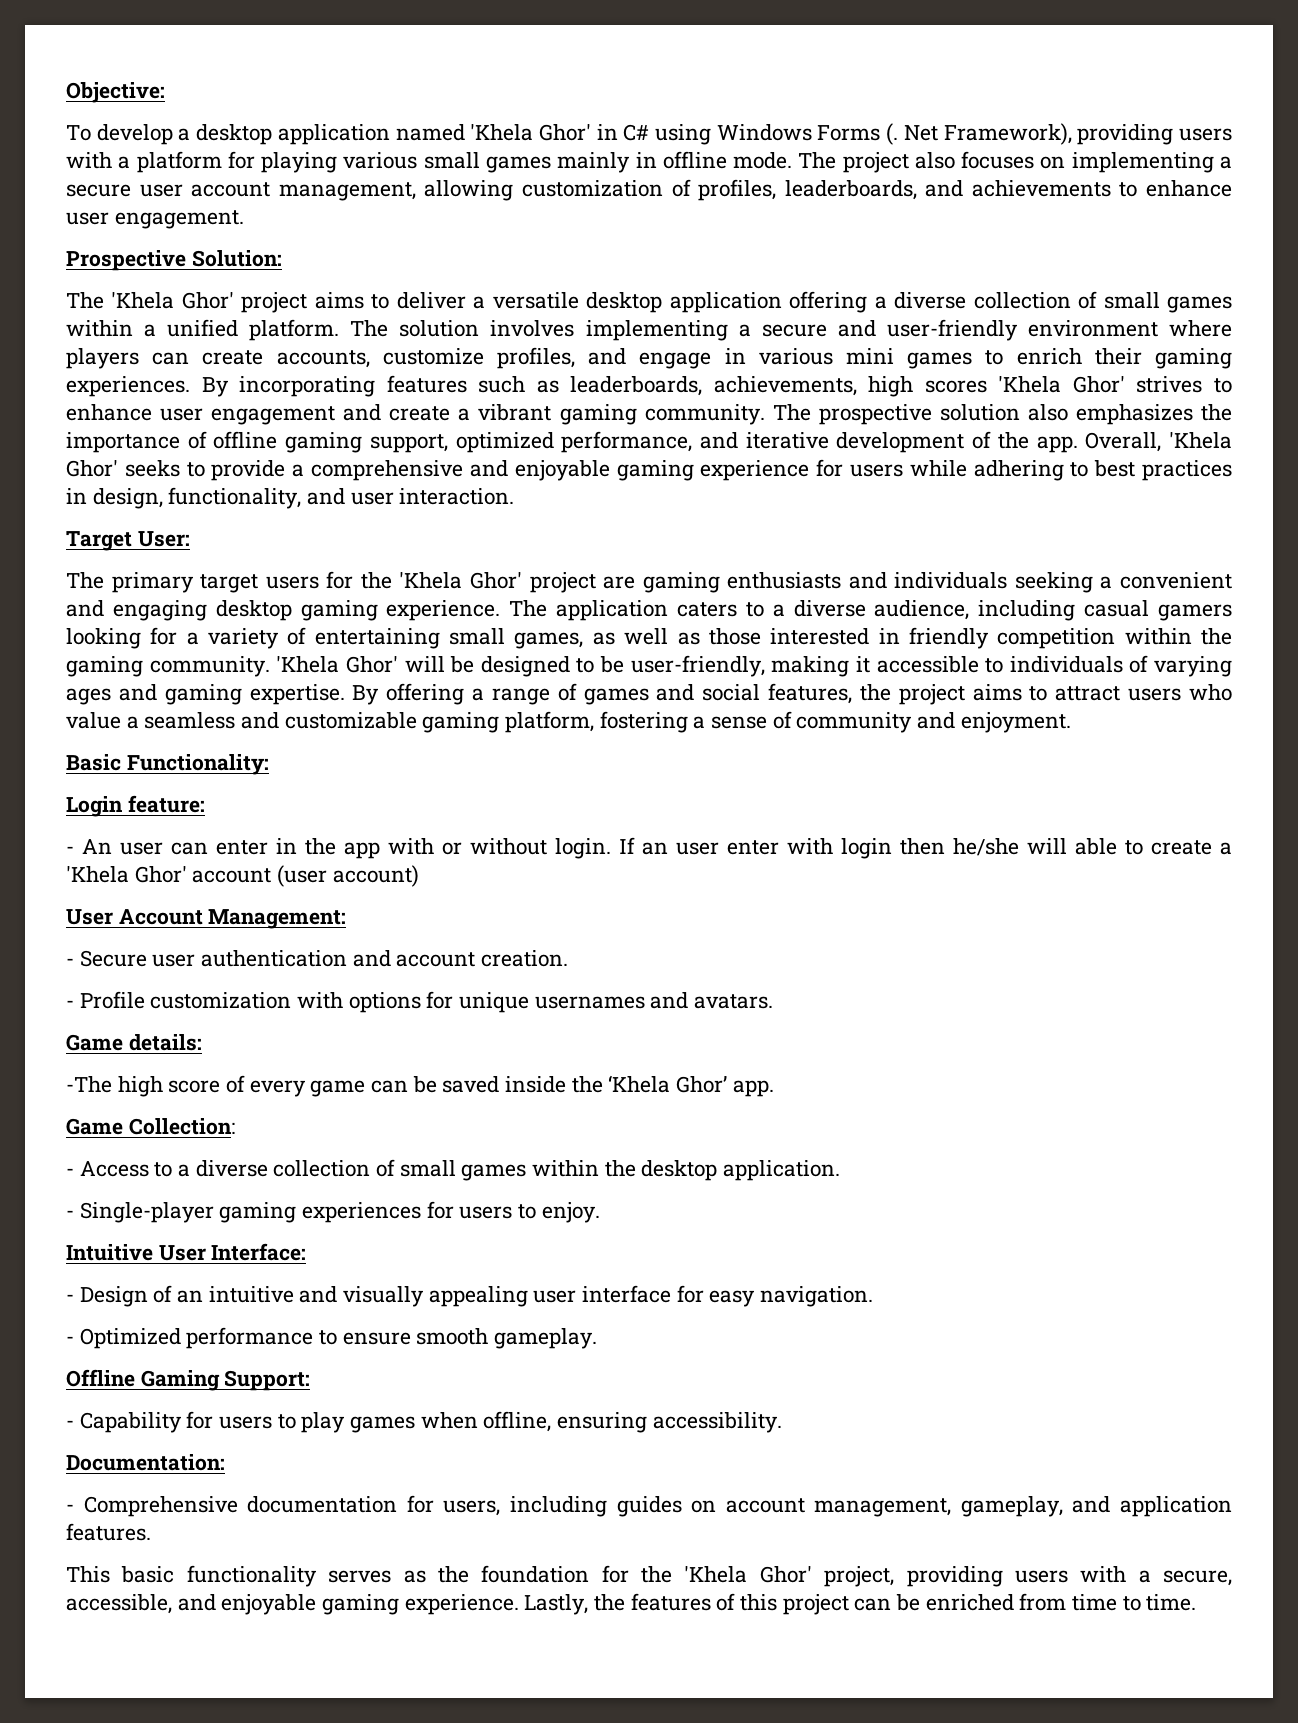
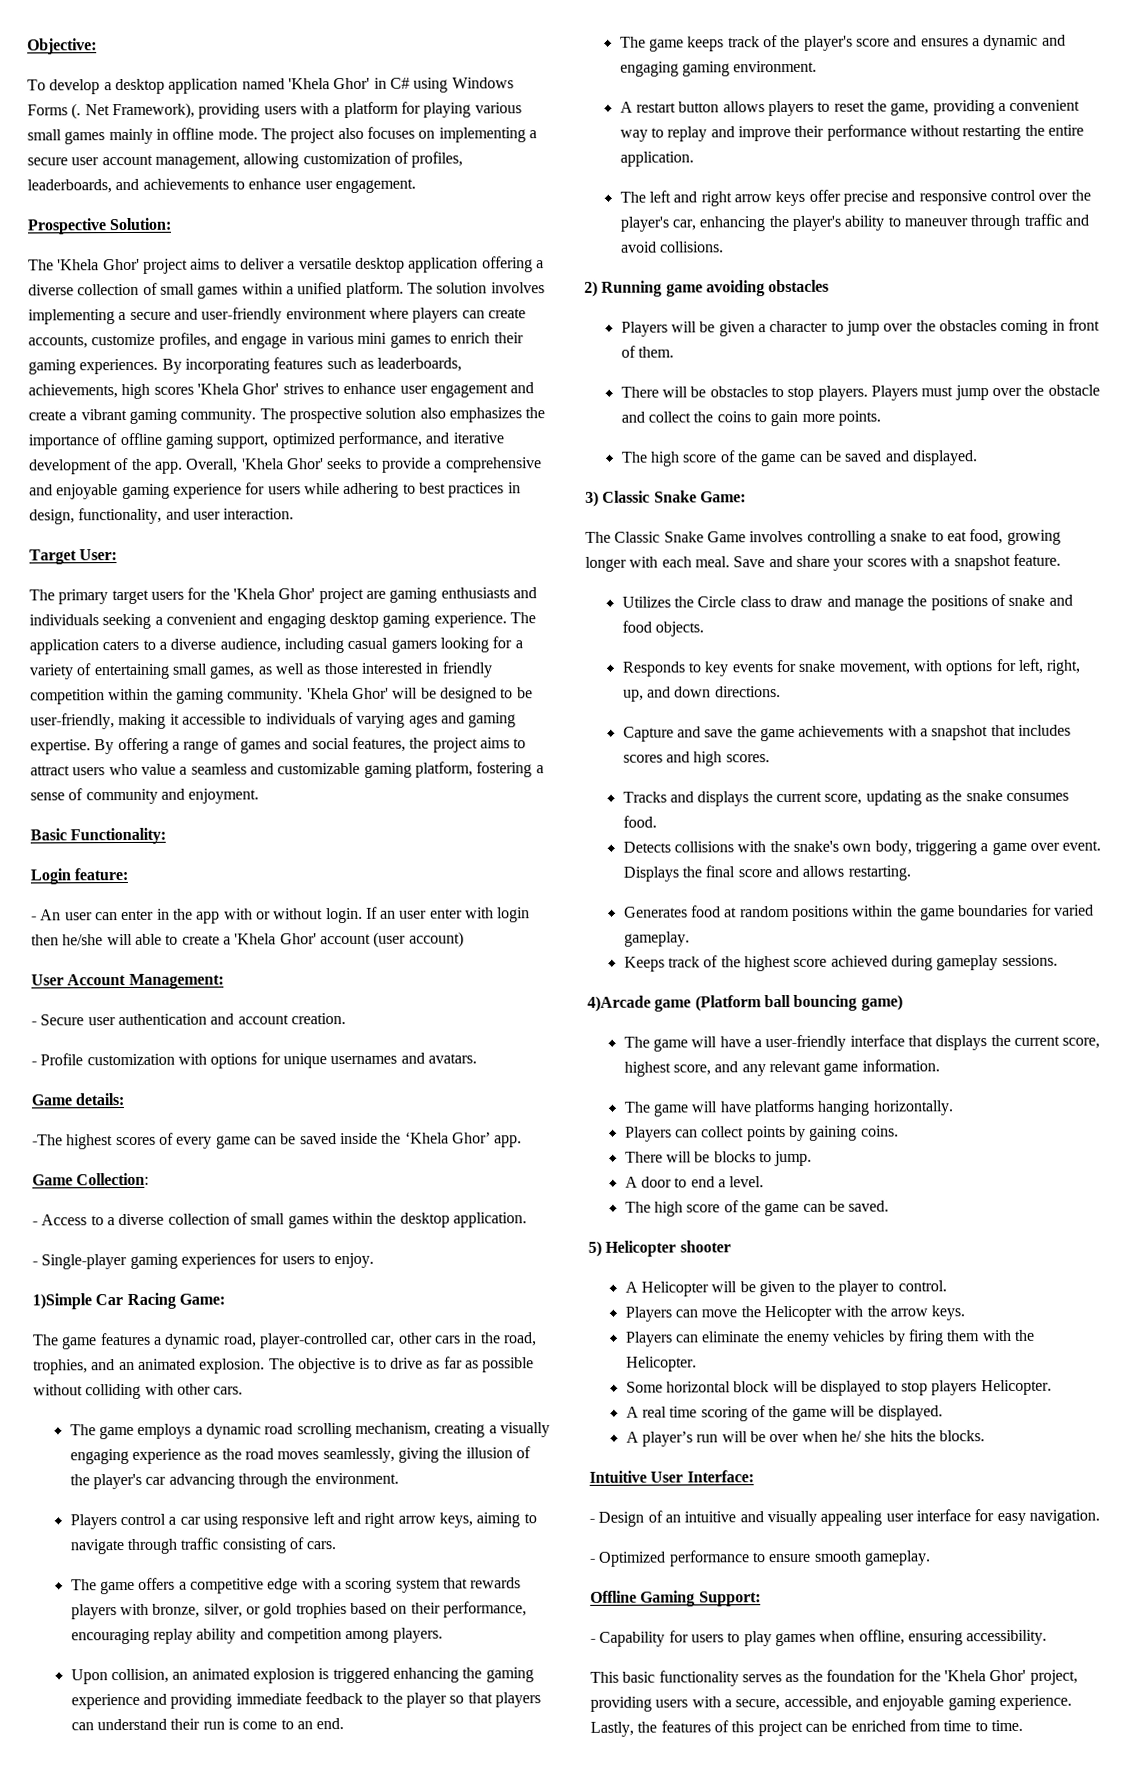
[117,1076,221,1097] high score -> [66,1134,156,1150] highest scores
(600, 1212) none -> [32,1292,225,1310] [32,1332,537,1350] [33,1356,535,1375] [33,1383,244,1400] [69,1422,550,1440] [69,1446,531,1465] [69,1472,399,1490] [69,1512,537,1530] [69,1537,337,1555] [70,1577,522,1595] [70,1601,527,1620] [70,1627,443,1645] [70,1667,534,1685] [70,1691,541,1710] [70,1718,345,1731] [619,34,1066,52] [619,60,818,77] [619,99,1081,117] [619,124,1084,142] [619,151,694,167] [619,189,1091,207] [619,213,1089,232] [620,241,725,253] [584,279,830,297] [620,318,1100,337] [620,345,675,358] [620,384,1100,401] [620,410,881,427] [620,450,978,467] [585,490,746,507] [585,529,1061,546] [585,553,1061,572] [621,594,1073,611] [621,620,705,637] [621,658,1082,677] [622,686,781,702] [622,724,1071,742] [622,751,770,767] [622,790,1069,807] [622,815,657,828] [622,840,1102,856] [622,865,911,882] [623,903,1094,921] [623,931,690,947] [623,954,1058,972] [587,994,903,1012] [623,1034,1101,1052] [623,1059,940,1077] [623,1099,954,1117] [624,1125,899,1142] [624,1150,813,1167] [624,1176,765,1188] [624,1200,890,1217] [588,1240,731,1257] [624,1280,947,1297] [624,1305,966,1322] [624,1329,1035,1347] [625,1356,697,1372] [625,1379,1052,1396] [625,1405,943,1422] [625,1430,986,1447] // 1)Simple Car Racing Game: // The game features a dynamic road, player-controlled car, other cars in the road, trophies, and an animated explosion. The objective is to drive as far as possible without colliding with other cars. // The game employs a dynamic road scrolling mechanism, creating a visually engaging experience as the road moves seamlessly, giving the illusion of the player's car advancing through the environment. // Players control a car using responsive left and right arrow keys, aiming to navigate through traffic consisting of cars. // The game offers a competitive edge with a scoring system that rewards players with bronze, silver, or gold trophies based on their performance, encouraging replay ability and competition among players. // Upon collision, an animated explosion is triggered enhancing the gaming experience and providing immediate feedback to the player so that players can understand their run is come to an end. // The game keeps track of the player's score and ensures a dynamic and engaging gaming environment. // A restart button allows players to reset the game, providing a convenient way to replay and improve their performance without restarting the entire application. // The left and right arrow keys offer precise and responsive control over the player's car, enhancing the player's ability to maneuver through traffic and avoid collisions. // 2) Running game avoiding obstacles // Players will be given a character to jump over the obstacles coming in front of them. // There will be obstacles to stop players. Players must jump over the obstacle and collect the coins to gain more points. // The high score of the game can be saved and displayed. // 3) Classic Snake Game: // The Classic Snake Game involves controlling a snake to eat food, growing longer with each meal. Save and share your scores with a snapshot feature. // Utilizes the Circle class to draw and manage the positions of snake and food objects. // Responds to key events for snake movement, with options for left, right, up, and down directions. // Capture and save the game achievements with a snapshot that includes scores and high scores. // Tracks and displays the current score, updating as the snake consumes food. // Detects collisions with the snake's own body, triggering a game over event. Displays the final score and allows restarting. // Generates food at random positions within the game boundaries for varied gameplay. // Keeps track of the highest score achieved during gameplay sessions. // 4)Arcade game (Platform ball bouncing game) // The game will have a user-friendly interface that displays the current score, highest score, and any relevant game information. // The game will have platforms hanging horizontally. // Players can collect points by gaining coins. // There will be blocks to jump. // A door to end a level. // The high score of the game can be saved. // 5) Helicopter shooter // A Helicopter will be given to the player to control. // Players can move the Helicopter with the arrow keys. // Players can eliminate the enemy vehicles by firing them with the Helicopter. // Some horizontal block will be displayed to stop players Helicopter. // A real time scoring of the game will be displayed. // A player’s run will be over when he/ she hits the blocks.
[66,1454,225,1471] [66,1495,1233,1517] [66,1523,151,1541] // Documentation: // - Comprehensive documentation for users, including guides on account management, gameplay, and application features. -> (1048, 1637) none

